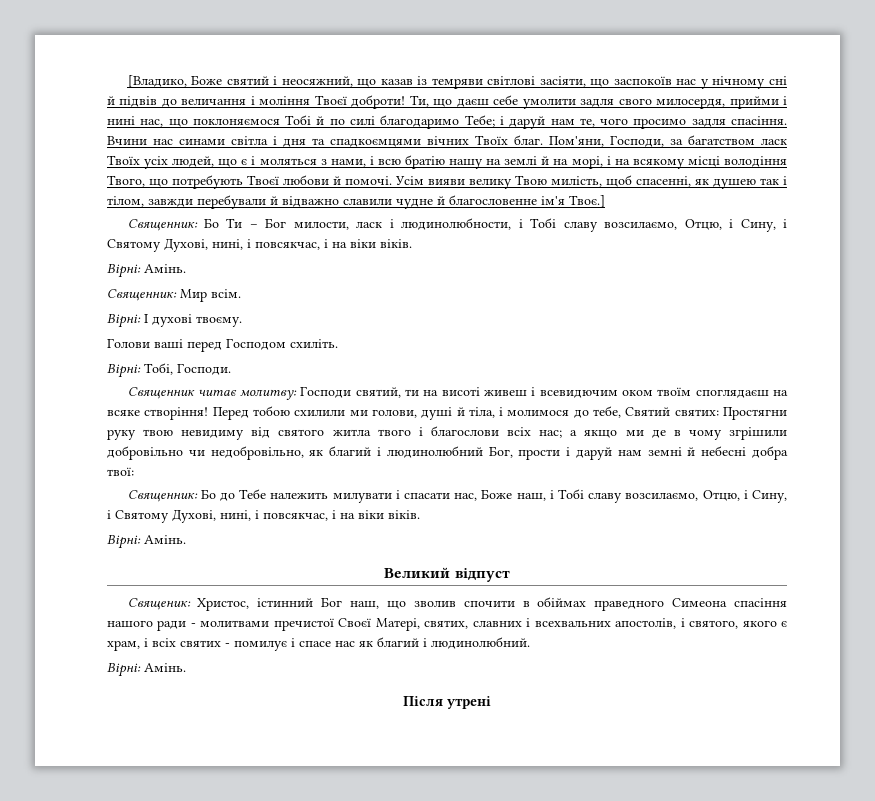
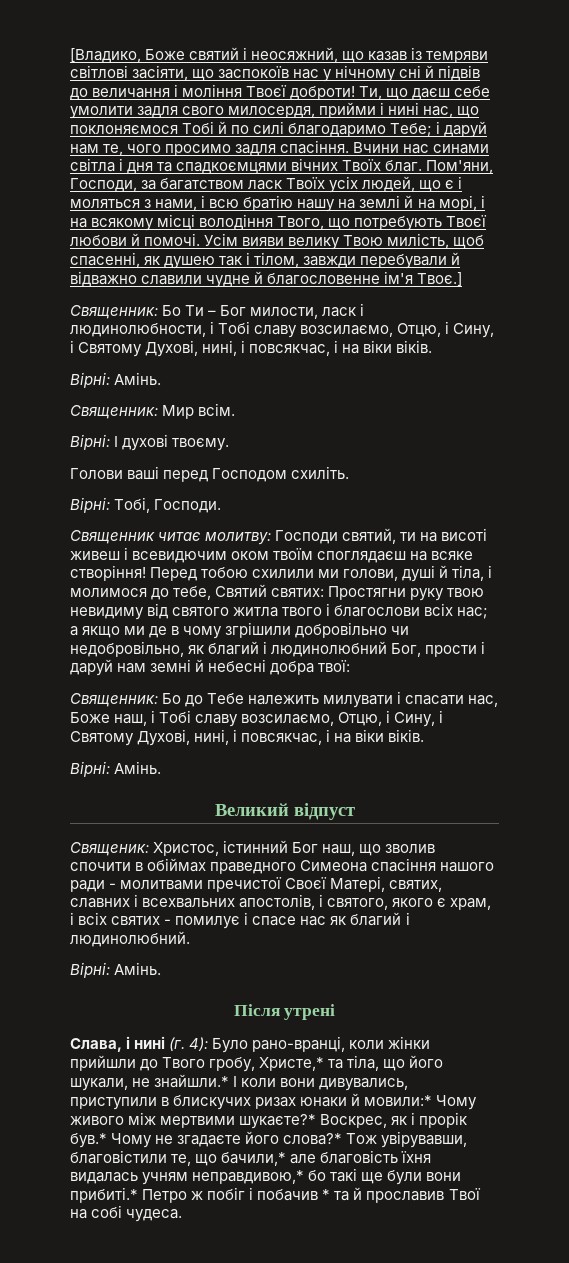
(491, 702) none -> [70,1036,431,1053] [70,1055,444,1072] [70,1074,409,1091] [70,1093,478,1110] [70,1112,468,1129] [70,1131,468,1148] [70,1150,432,1166] [70,1168,462,1185] [70,1187,481,1203] [70,1205,183,1222] // Слава, і нині (г. 4): Було рано-вранці, коли жінки прийшли до Твого гробу, Христе,* та тіла, що його шукали, не знайшли.* І коли вони дивувались, приступили в блискучих ризах юнаки й мовили:* Чому живого між мертвими шукаєте?* Воскрес, як і прорік був.* Чому не згадаєте його слова?* Тож увірувавши, благовістили те, що бачили,* але благовість їхня видалась учням неправдивою,* бо такі ще були вони прибиті.* Петро ж побіг і побачив * та й прославив Твої на собі чудеса.

